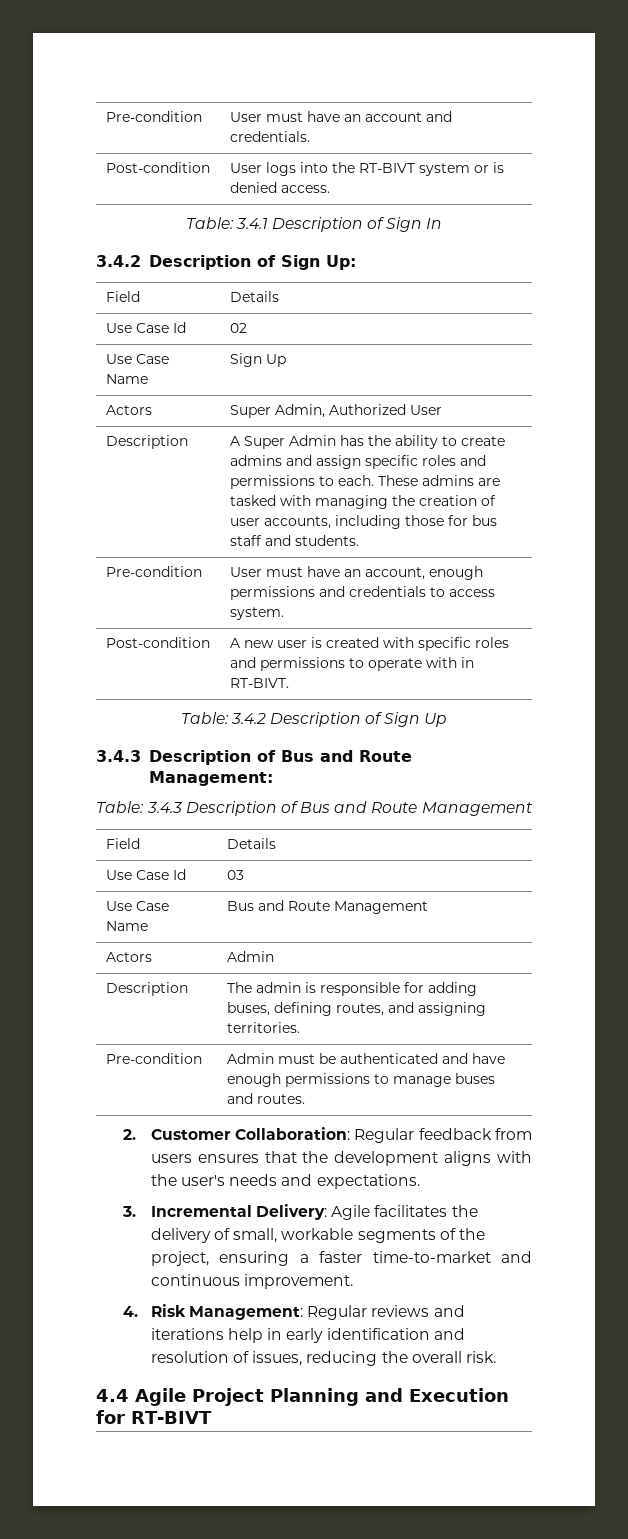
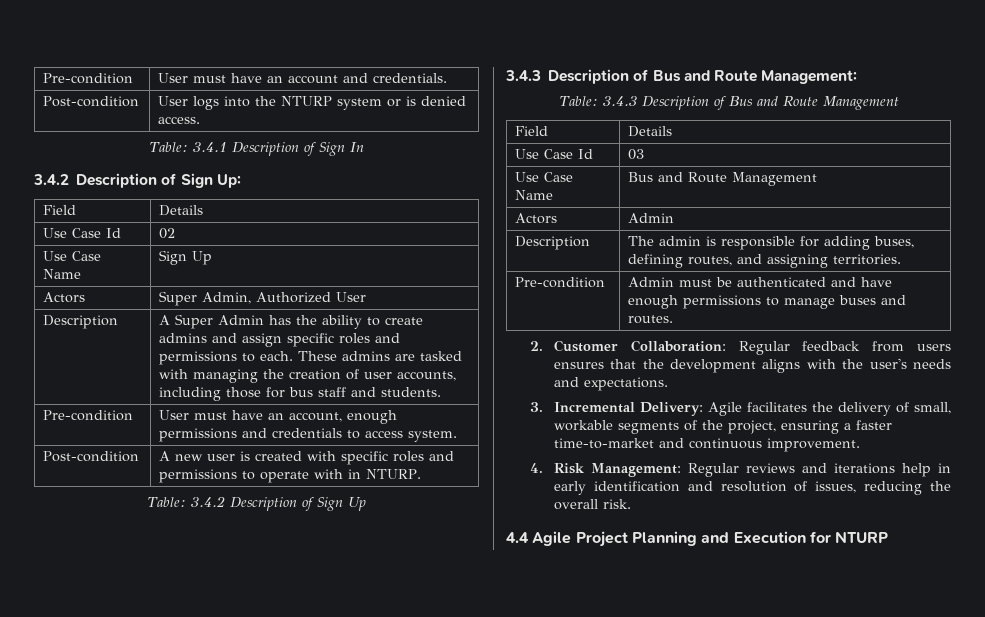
[358,163,415,173] RT-BIVT -> [281,96,333,106] NTURP
[229,678,289,688] RT-BIVT. -> [366,469,422,479] NTURP.
[131,1411,212,1424] RT-BIVT -> [835,531,889,543] NTURP

